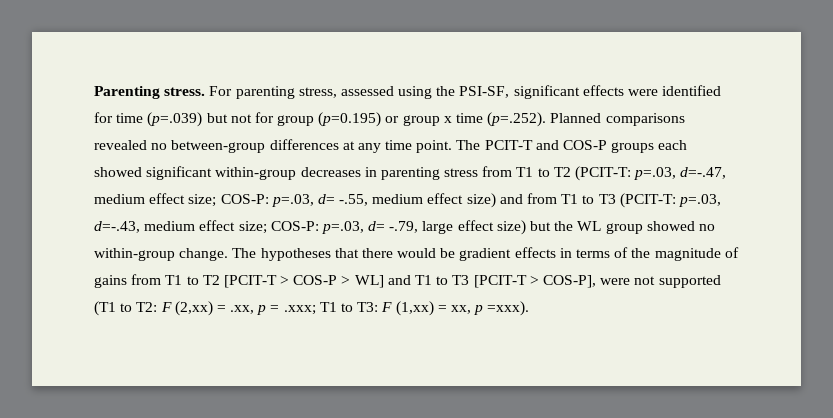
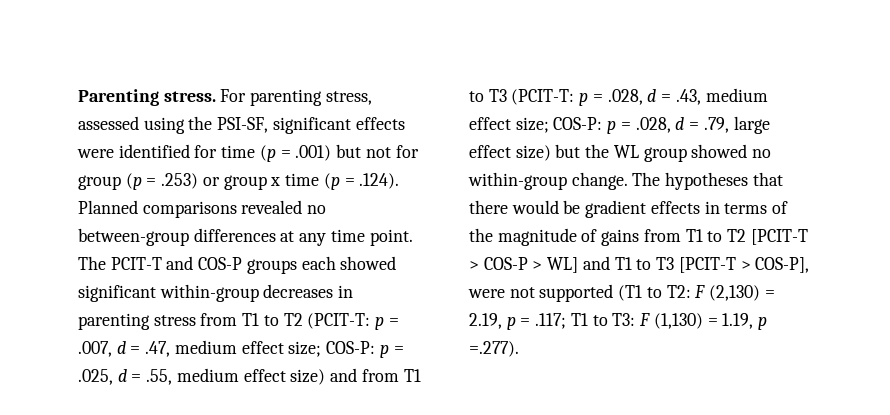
[147,112,203,127] (p=.039) -> [259,145,332,162] (p = .001)
[318,112,382,127] (p=0.195) -> [125,173,199,190] (p = .253)
[487,112,547,127] (p=.252). -> [323,173,400,190] (p = .124).
[634,167,727,180] [94,193,369,207] p=.03, d=-.47, medium effect size; COS-P: p=.03, d= -.55, -> [375,317,399,330] [78,340,404,358] [78,369,173,385] p = .007, d = .47, medium effect size; COS-P: p = .025, d = .55,
[678,194,721,207] [94,220,419,234] p=.03, d=-.43, medium effect size; COS-P: p=.03, d= -.79, -> [579,88,768,106] [469,117,729,134] p = .028, d = .43, medium effect size; COS-P: p = .028, d = .79,
[174,301,316,316] (2,xx) = .xx, p = .xxx; -> [709,285,775,301] [469,313,567,330] (2,130) = 2.19, p = .117;
[395,301,530,316] (1,xx) = xx, p =xxx). -> [653,313,767,330] [469,341,519,357] (1,130) = 1.19, p =.277).

